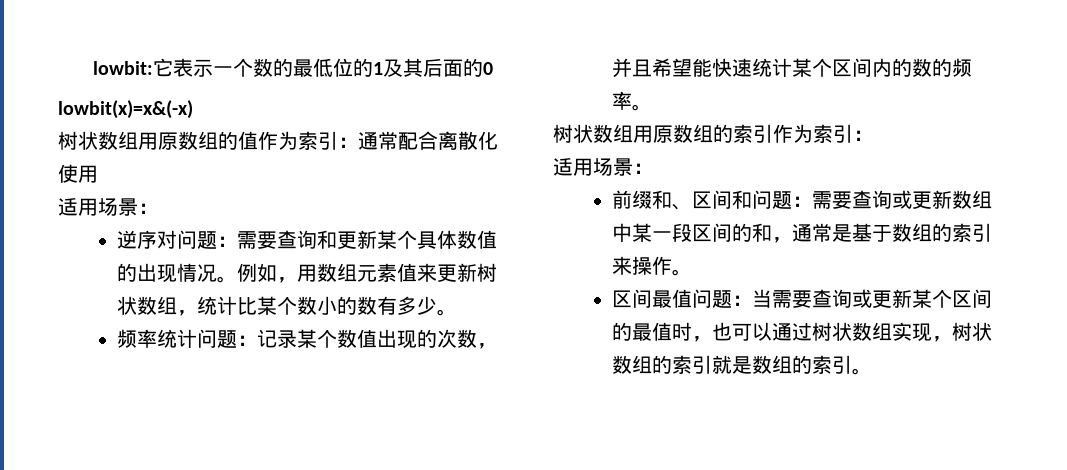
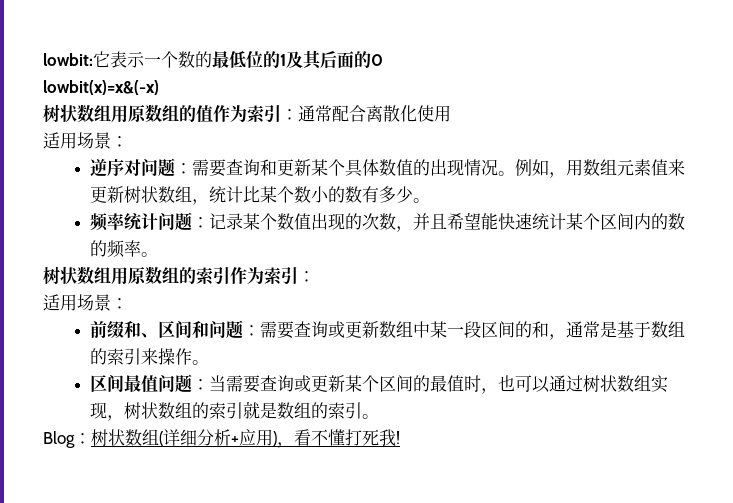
(873, 371) none -> [43,429,400,448] // Blog：树状数组(详细分析+应用)，看不懂打死我!

